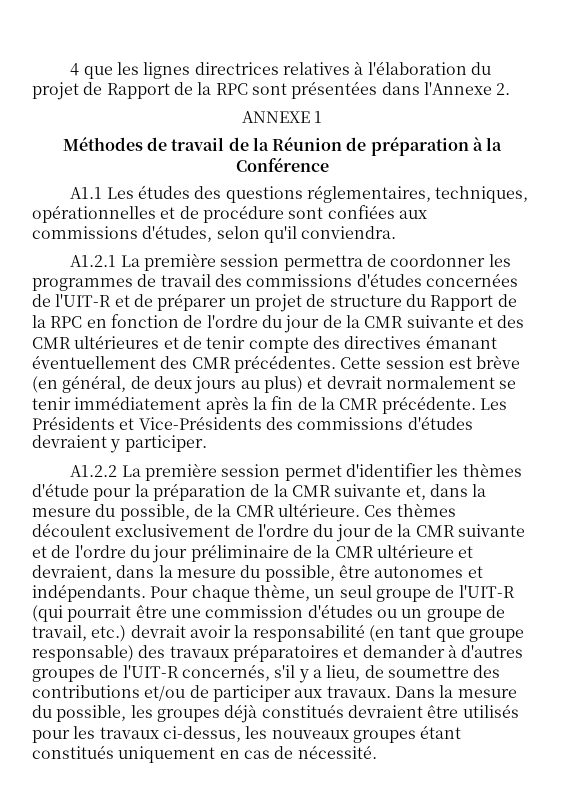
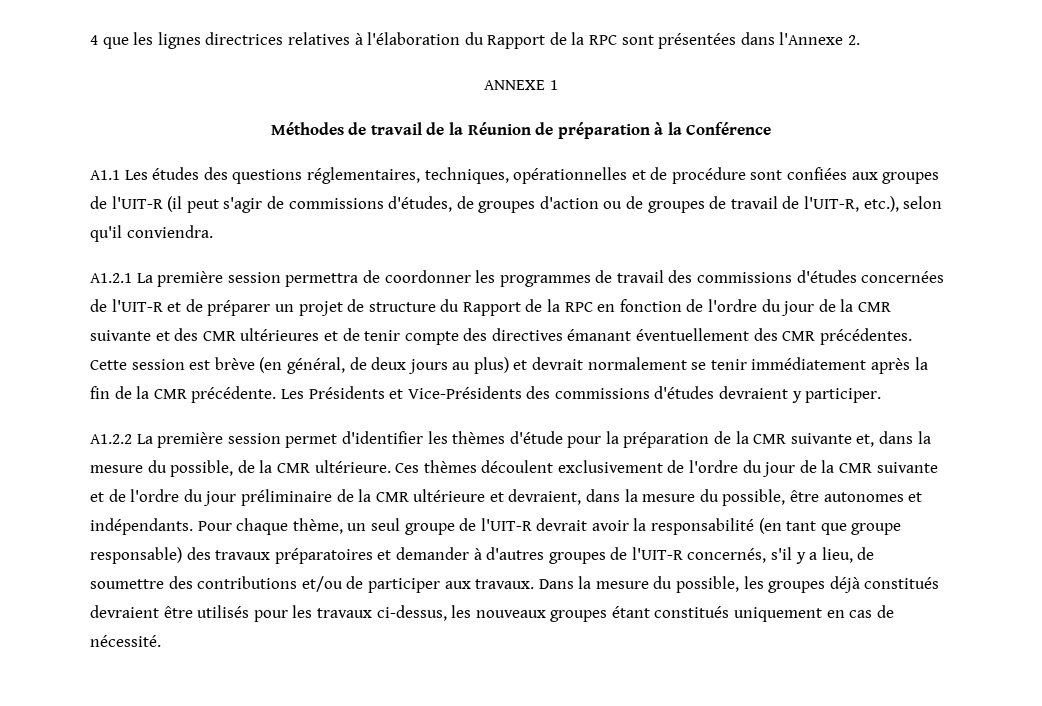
[32,82,103,100] projet de -> (484, 38) none
[32,225,213,242] commissions d'études, -> [882,172,940,184] [90,196,899,213] groupes de l'UIT-R (il peut s'agir de commissions d'études, de groupes d'action ou de groupes de travail de l'UIT-R, etc.),
[32,604,505,622] [32,625,127,642] (qui pourrait être une commission d'études ou un groupe de travail, etc.) -> (532, 524) none

